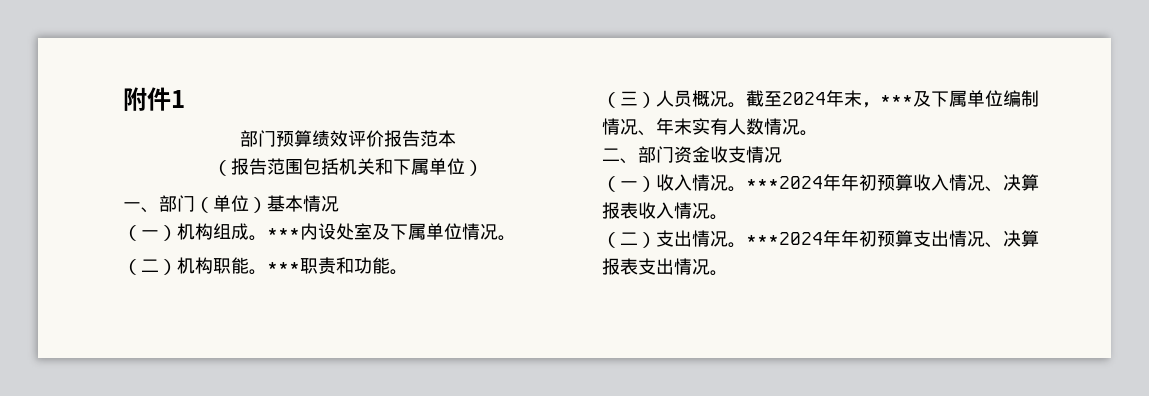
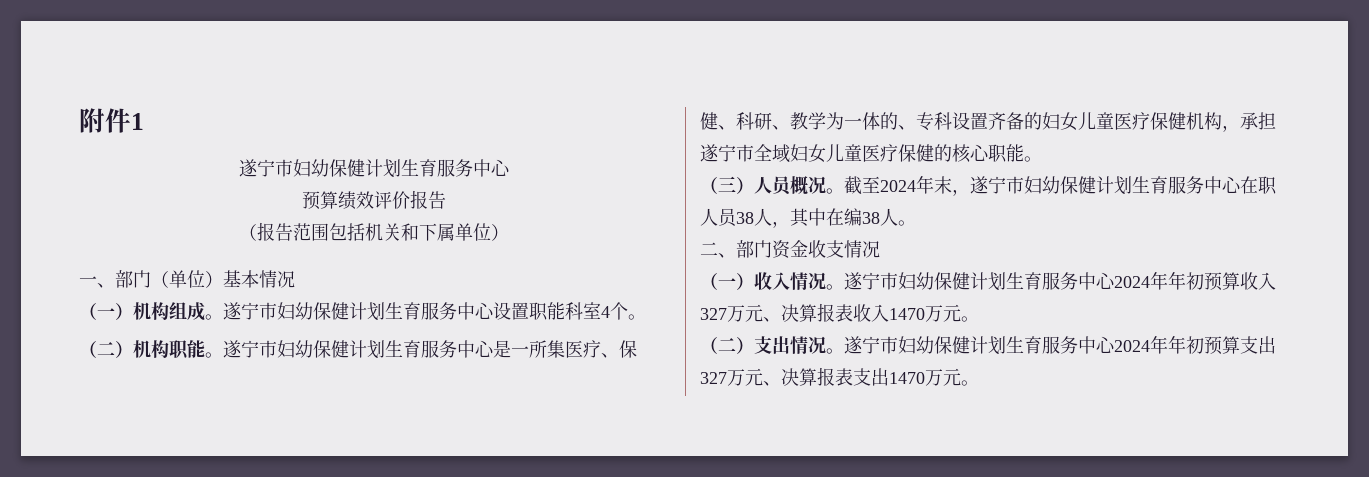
[239,130,276,147] 部门 -> [239,159,510,178] 遂宁市妇幼保健计划生育服务中心 //
[419,130,456,147] 范本 -> (446, 200) none
[267,223,498,240] ***内设处室及下属单位情况 -> [223,302,628,321] 遂宁市妇幼保健计划生育服务中心设置职能科室4个
[267,257,372,274] ***职责和功 -> [223,340,637,359] [700,112,1276,132] [700,144,1007,163] 遂宁市妇幼保健计划生育服务中心是一所集医疗、保健、科研、教学为一体的、专科设置齐备的妇女儿童医疗保健机构，承担遂宁市全域妇女儿童医疗保健的核心职
[880,90,1039,107] [602,118,800,136] ***及下属单位编制情况、年末实有人数情况 -> [970,176,1277,195] [700,208,898,228] 遂宁市妇幼保健计划生育服务中心在职人员38人，其中在编38人
[746,176,823,189] ***2024 -> [844,272,1150,291] 遂宁市妇幼保健计划生育服务中心2024
[949,174,985,191] 情况 -> [700,304,763,322] 327万元
[674,202,710,219] 情况 -> [889,304,961,322] 1470万元
[746,232,823,245] ***2024 -> [844,336,1150,355] 遂宁市妇幼保健计划生育服务中心2024
[949,230,985,247] 情况 -> [700,368,763,386] 327万元
[674,258,710,275] 情况 -> [889,368,961,386] 1470万元

